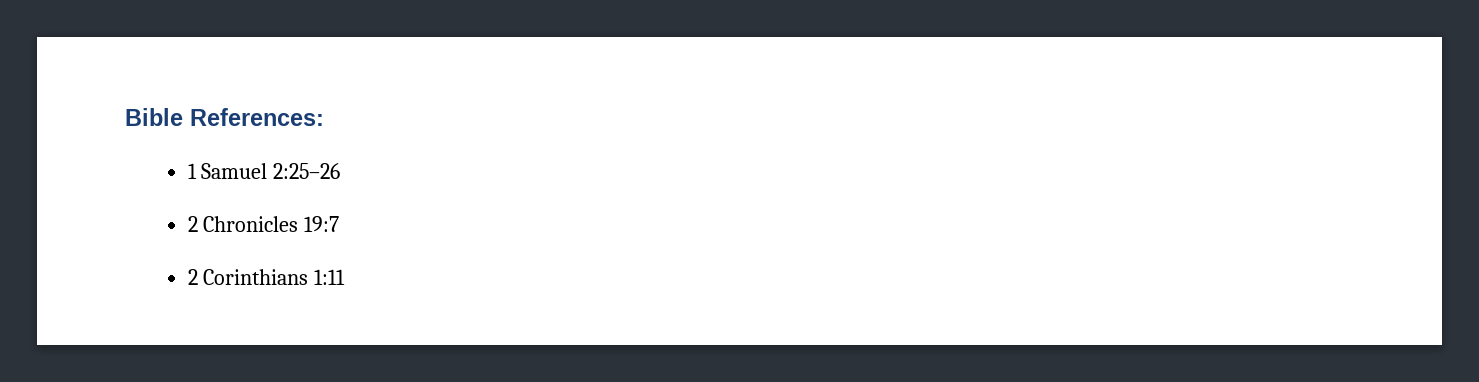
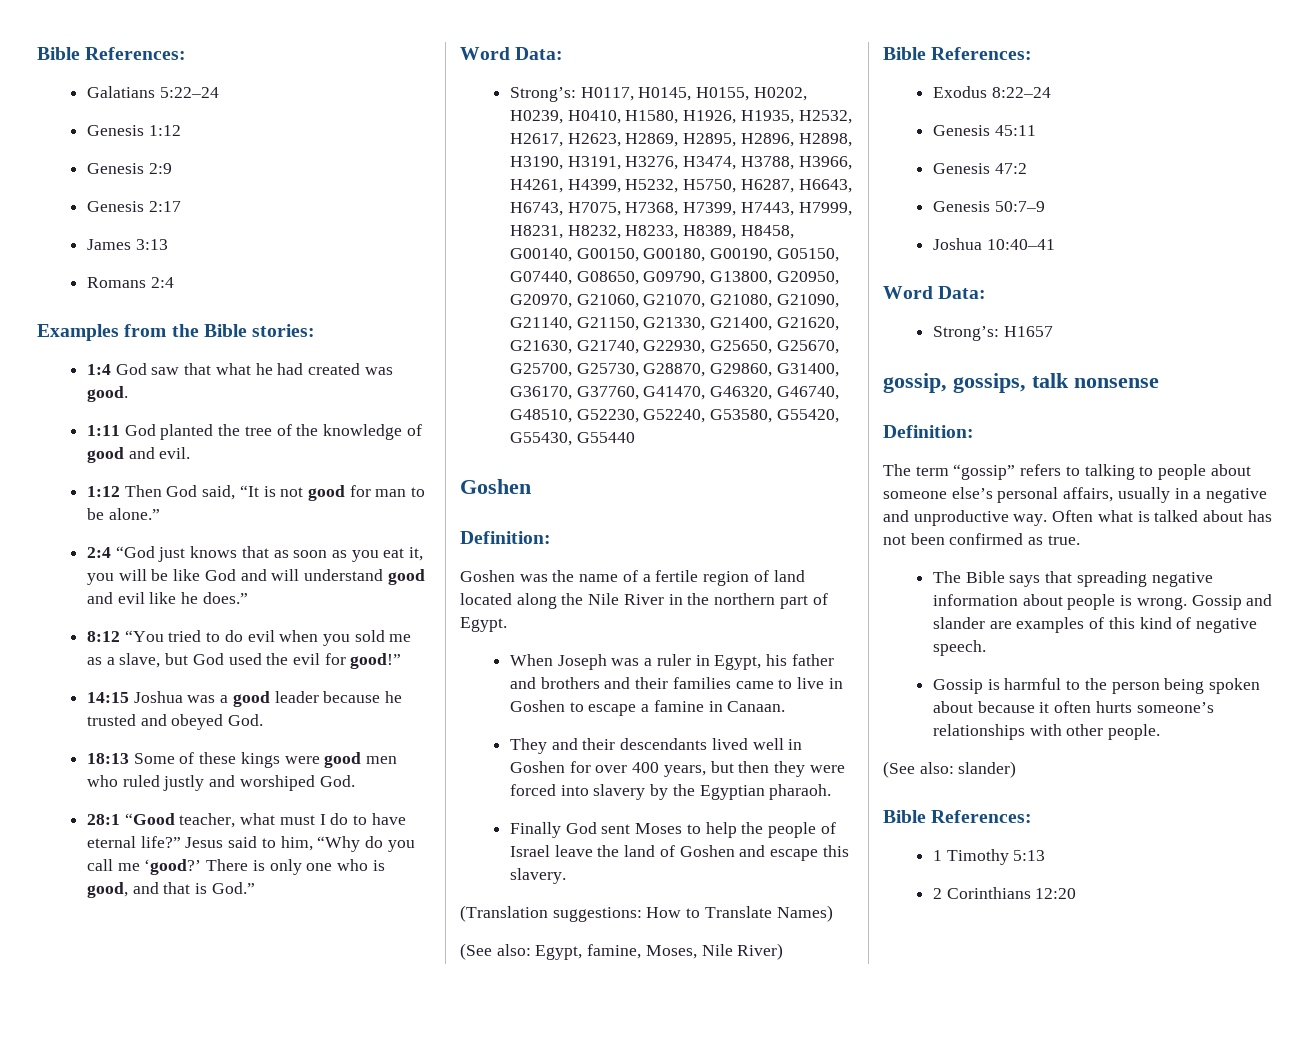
[125,108,324,126] [187,163,341,179] [187,216,340,232] Bible References: // 1 Samuel 2:25–26 // 2 Chronicles 19:7 -> [37,47,187,60] [86,86,219,98] [86,125,181,136] [86,163,172,174] [86,201,181,212] [86,239,168,250] [86,277,174,288] [37,324,316,341] [86,363,393,375] [86,386,128,402] [86,424,422,440] [86,447,191,463] [86,485,426,501] [86,508,160,520] [86,546,424,562] [86,569,425,585] [86,592,248,604] [86,630,412,646] [86,653,402,669] [86,691,403,707] [86,714,264,730] [86,752,398,768] [86,775,355,791] [86,813,406,828] [86,836,415,852] [86,859,385,875] [86,882,255,898] [460,47,564,60] [509,87,807,102] [509,110,852,124] [509,133,852,147] [509,156,852,170] [509,179,852,193] [509,202,852,216] [509,225,794,239] [509,248,839,262] [509,271,839,285] [509,294,839,308] [509,317,839,331] [509,340,839,354] [509,363,839,377] [509,386,839,400] [509,409,839,423] [509,432,635,446] [460,479,531,494] [460,531,551,544] [460,570,805,586] [460,593,828,609] [460,617,507,632] [509,654,834,670] [509,677,843,689] [509,700,786,716] [509,738,803,754] [509,761,845,777] [509,784,832,800] [509,822,836,838] [509,845,849,861] [509,868,566,884] [460,905,833,922] [460,943,784,960] [883,47,1033,60] [932,86,1051,98] [932,125,1036,136] [932,163,1027,174] [932,201,1045,212] [932,238,1055,250] [883,286,987,299] [932,326,1053,341] [883,373,1159,393] [883,425,974,438] [883,464,1251,480] [883,487,1268,503] [883,510,1272,526] [883,533,1080,545] [932,571,1213,587] [932,594,1273,610] [932,617,1258,633] [932,640,986,656] [932,678,1261,694] [932,701,1214,713] [932,724,1161,740] [883,761,1017,778] [883,810,1033,823] [932,849,1046,865] Bible References: // Galatians 5:22–24 // Genesis 1:12 // Genesis 2:9 // Genesis 2:17 // James 3:13 // Romans 2:4 // Examples from the Bible stories: // 1:4 God saw that what he had created was good. // 1:11 God planted the tree of the knowledge of good and evil. // 1:12 Then God said, “It is not good for man to be alone.” // 2:4 “God just knows that as soon as you eat it, you will be like God and will understand good and evil like he does.” // 8:12 “You tried to do evil when you sold me as a slave, but God used the evil for good!” // 14:15 Joshua was a good leader because he trusted and obeyed God. // 18:13 Some of these kings were good men who ruled justly and worshiped God. // 28:1 “Good teacher, what must I do to have eternal life?” Jesus said to him, “Why do you call me ‘good?’ There is only one who is good, and that is God.” // Word Data: // Strong’s: H0117, H0145, H0155, H0202, H0239, H0410, H1580, H1926, H1935, H2532, H2617, H2623, H2869, H2895, H2896, H2898, H3190, H3191, H3276, H3474, H3788, H3966, H4261, H4399, H5232, H5750, H6287, H6643, H6743, H7075, H7368, H7399, H7443, H7999, H8231, H8232, H8233, H8389, H8458, G00140, G00150, G00180, G00190, G05150, G07440, G08650, G09790, G13800, G20950, G20970, G21060, G21070, G21080, G21090, G21140, G21150, G21330, G21400, G21620, G21630, G21740, G22930, G25650, G25670, G25700, G25730, G28870, G29860, G31400, G36170, G37760, G41470, G46320, G46740, G48510, G52230, G52240, G53580, G55420, G55430, G55440 // Goshen // Definition: // Goshen was the name of a fertile region of land located along the Nile River in the northern part of Egypt. // When Joseph was a ruler in Egypt, his father and brothers and their families came to live in Goshen to escape a famine in Canaan. // They and their descendants lived well in Goshen for over 400 years, but then they were forced into slavery by the Egyptian pharaoh. // Finally God sent Moses to help the people of Israel leave the land of Goshen and escape this slavery. // (Translation suggestions: How to Translate Names) // (See also: Egypt, famine, Moses, Nile River) // Bible References: // Exodus 8:22–24 // Genesis 45:11 // Genesis 47:2 // Genesis 50:7–9 // Joshua 10:40–41 // Word Data: // Strong’s: H1657 // gossip, gossips, talk nonsense // Definition: // The term “gossip” refers to talking to people about someone else’s personal affairs, usually in a negative and unproductive way. Often what is talked about has not been confirmed as true. // The Bible says that spreading negative information about people is wrong. Gossip and slander are examples of this kind of negative speech. // Gossip is harmful to the person being spoken about because it often hurts someone’s relationships with other people. // (See also: slander) // Bible References: // 1 Timothy 5:13
[314,269,346,285] 1:11 -> [1035,888,1077,899] 12:20

